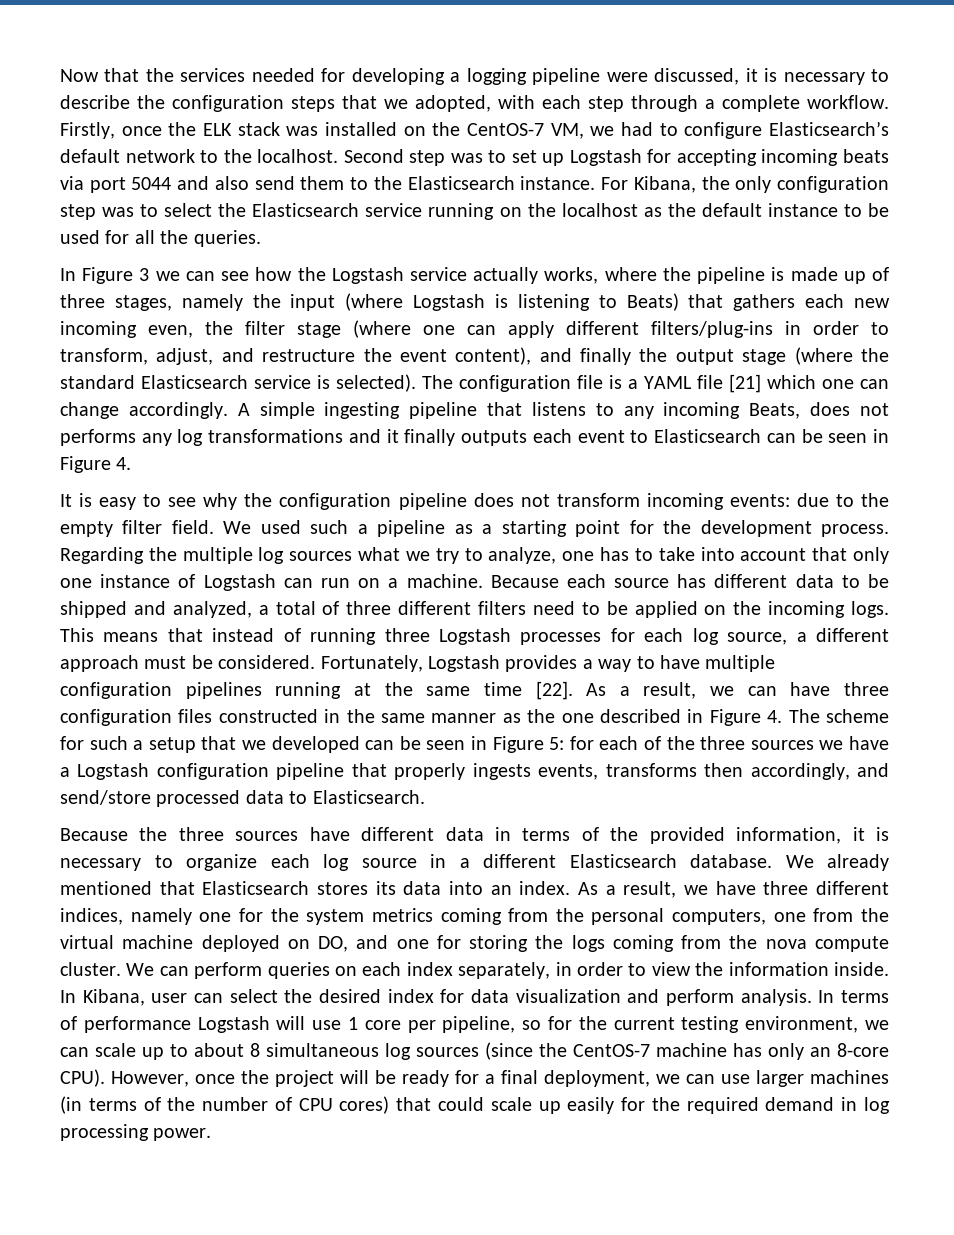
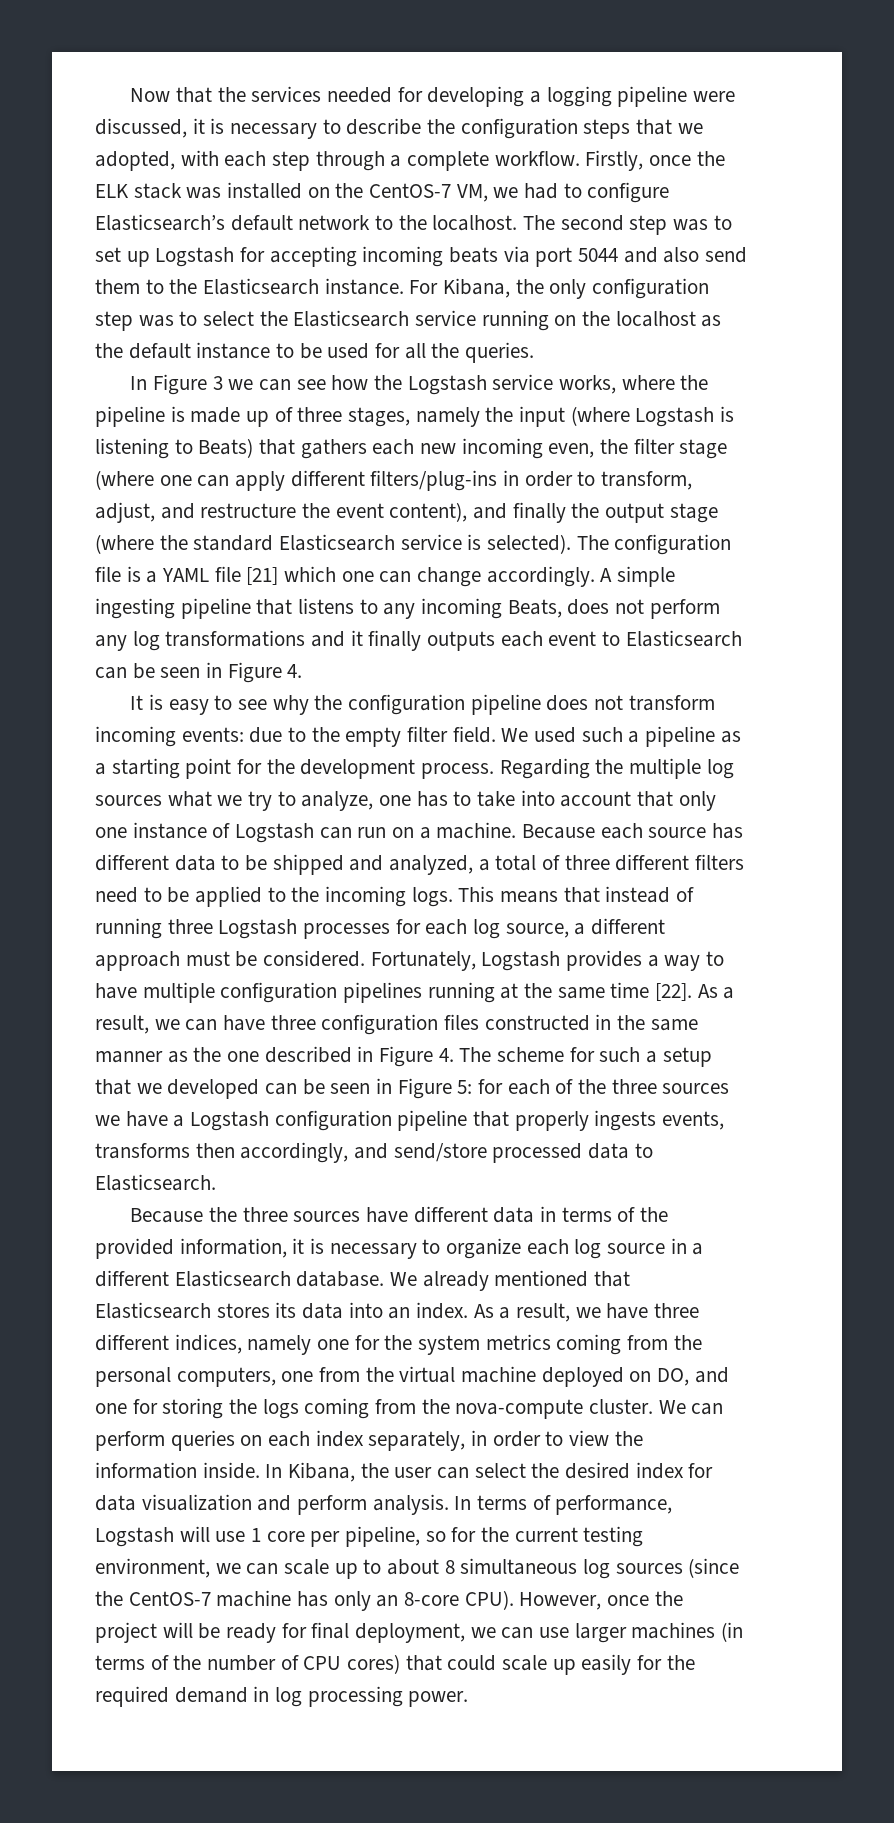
[343,149,404,163] Second -> [523,215,624,231] The second
[473,267,539,284] actually -> (554, 382) none
[60,429,136,446] performs -> [649,599,720,619] perform
[704,605,727,615] on -> [267,887,286,902] to
[765,936,889,952] nova compute -> [455,1399,584,1419] nova-compute
(145, 997) none -> [360,1463,389,1478] the
[83,1016,191,1033] performance -> [555,1495,673,1515] performance,
[485,1074,495,1084] a -> (307, 1630) none

